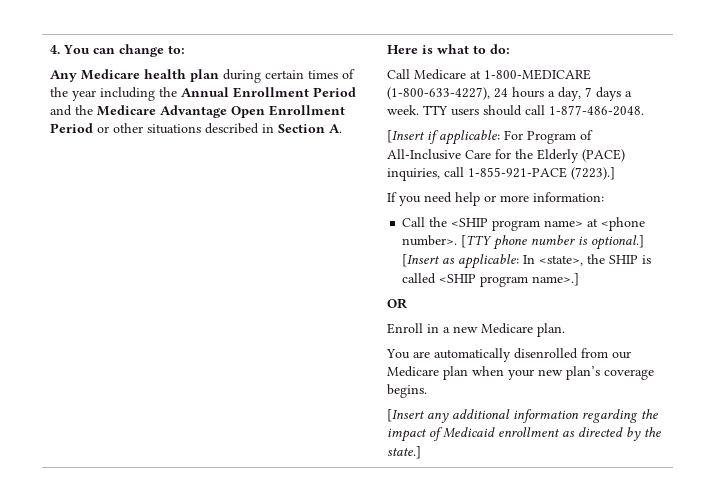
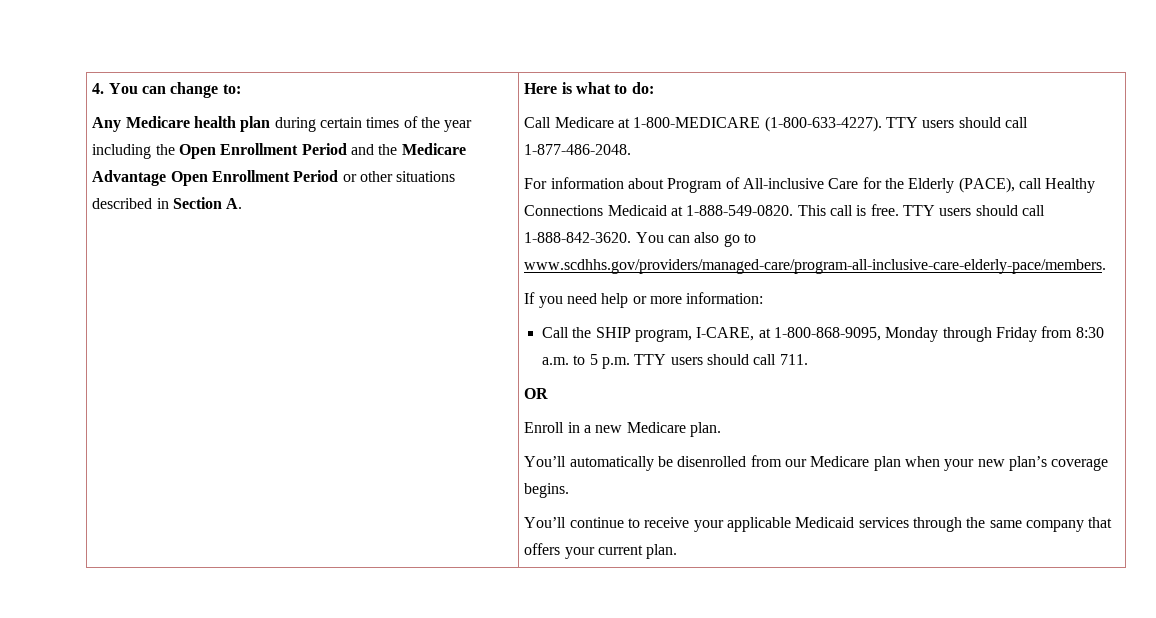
[181,87,230,97] Annual -> [179,144,217,159] Open
[387,87,633,101] [387,105,420,115] (1-800-633-4227), 24 hours a day, 7 days a week. -> [764,116,882,132] (1-800-633-4227).
[387,130,524,145] [Insert if applicable: For -> [524,177,665,189] For information about
[387,149,462,160] All-Inclusive -> [743,178,825,189] All-inclusive
[582,149,626,162] [387,167,616,181] (PACE) inquiries, call 1-855-921-PACE (7223).] -> [958,177,1096,193] [524,204,1045,216] [524,232,757,247] [524,259,1107,274] (PACE), call Healthy Connections Medicaid at 1-888-549-0820. This call is free. TTY users should call 1-888-842-3620. You can also go to www.scdhhs.gov/providers/managed-care/program-all-inclusive-care-elderly-pace/members.
[451,217,646,231] [402,235,645,250] [402,254,652,269] [402,273,580,287] <SHIP program name> at <phone number>. [TTY phone number is optional.] [Insert as applicable: In <state>, the SHIP is called <SHIP program name>.] -> [595,326,1104,342] [542,354,808,369] SHIP program, I-CARE, at 1-800-868-9095, Monday through Friday from 8:30 a.m. to 5 p.m. TTY users should call 711.
[386,348,512,362] You are automatically -> [524,456,674,471] You’ll automatically be
[387,409,659,423] [387,427,662,442] [387,446,422,459] [Insert any additional information regarding the impact of Medicaid enrollment as directed by the state.] -> [524,517,1113,532] [524,543,678,559] You’ll continue to receive your applicable Medicaid services through the same company that offers your current plan.

